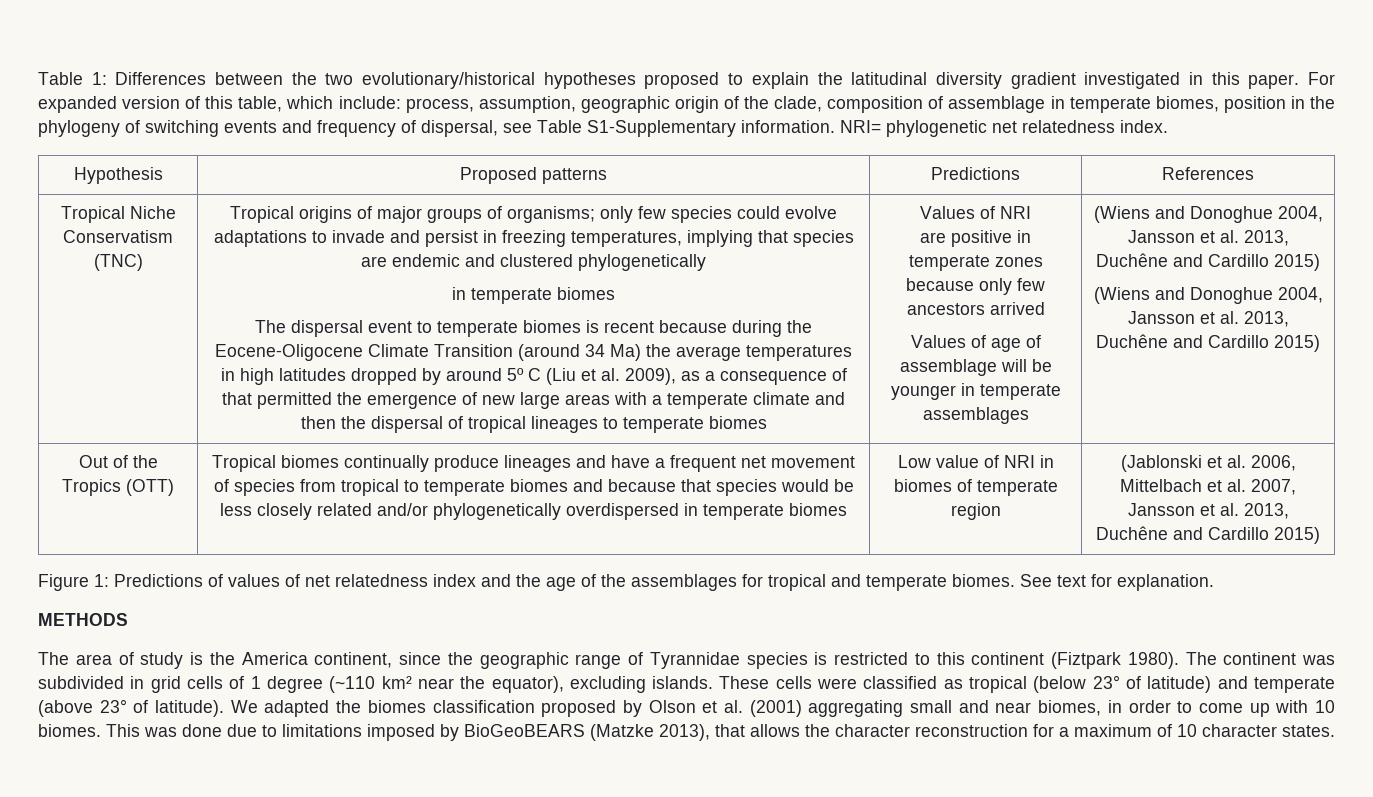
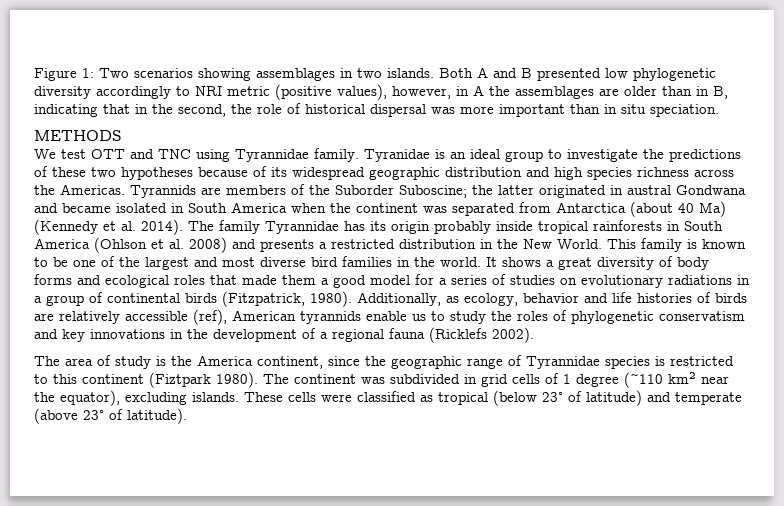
[38,72,1336,89] [38,96,1335,113] [38,120,1168,137] [73,167,163,184] [460,167,607,184] [931,167,1020,180] [1162,167,1254,180] [60,206,176,223] [63,230,173,243] [93,254,143,271] [230,206,837,223] [213,230,854,247] [361,254,706,271] [452,287,615,304] [255,320,812,337] [215,344,852,361] [220,368,847,385] [222,392,845,409] [300,416,767,433] [920,206,1031,219] [920,230,1031,247] [908,255,1043,271] [906,278,1045,295] [906,302,1045,315] [910,335,1041,352] [899,359,1052,376] [890,383,1061,400] [922,407,1029,424] [1093,206,1323,223] [1127,230,1289,246] [1096,253,1320,271] [1093,287,1323,304] [1127,311,1289,327] [1096,334,1320,352] [78,455,158,468] [62,479,174,496] [212,455,855,472] [213,479,854,496] [220,503,847,520] [897,455,1054,468] [893,479,1058,496] [950,503,1001,520] [1120,455,1296,472] [1120,479,1296,495] [1127,503,1289,519] [1096,526,1320,544] [38,574,1214,591] [38,613,128,626] Table 1: Differences between the two evolutionary/historical hypotheses proposed to explain the latitudinal diversity gradient investigated in this paper. For expanded version of this table, which include: process, assumption, geographic origin of the clade, composition of assemblage in temperate biomes, position in the phylogeny of switching events and frequency of dispersal, see Table S1-Supplementary information. NRI= phylogenetic net relatedness index. // Hypothesis | Proposed patterns | Predictions | References // Tropical Niche Conservatism (TNC) | Tropical origins of major groups of organisms; only few species could evolve adaptations to invade and persist in freezing temperatures, implying that species are endemic and clustered phylogenetically // in temperate biomes // The dispersal event to temperate biomes is recent because during the Eocene-Oligocene Climate Transition (around 34 Ma) the average temperatures in high latitudes dropped by around 5º C (Liu et al. 2009), as a consequence of that permitted the emergence of new large areas with a temperate climate and then the dispersal of tropical lineages to temperate biomes | Values of NRI // are positive in temperate zones because only few ancestors arrived // Values of age of assemblage will be younger in temperate assemblages | (Wiens and Donoghue 2004, Jansson et al. 2013, Duchêne and Cardillo 2015) // (Wiens and Donoghue 2004, Jansson et al. 2013, Duchêne and Cardillo 2015) // Out of the Tropics (OTT) | Tropical biomes continually produce lineages and have a frequent net movement of species from tropical to temperate biomes and because that species would be less closely related and/or phylogenetically overdispersed in temperate biomes | Low value of NRI in biomes of temperate region | (Jablonski et al. 2006, Mittelbach et al. 2007, Jansson et al. 2013, Duchêne and Cardillo 2015) // Figure 1: Predictions of values of net relatedness index and the age of the assemblages for tropical and temperate biomes. See text for explanation. // METHODS -> [34,67,716,81] [34,84,728,100] [34,103,719,117] [34,130,122,141] [34,148,741,162] [34,166,734,180] [34,184,746,198] [34,201,726,217] [34,219,723,235] [34,237,746,253] [34,256,709,270] [34,274,750,288] [34,291,747,307] [34,309,745,325] [34,327,534,343] Figure 1: Two scenarios showing assemblages in two islands. Both A and B presented low phylogenetic diversity accordingly to NRI metric (positive values), however, in A the assemblages are older than in B, indicating that in the second, the role of historical dispersal was more important than in situ speciation. // METHODS // We test OTT and TNC using Tyrannidae family. Tyranidae is an ideal group to investigate the predictions of these two hypotheses because of its widespread geographic distribution and high species richness across the Americas. Tyrannids are members of the Suborder Suboscine; the latter originated in austral Gondwana and became isolated in South America when the continent was separated from Antarctica (about 40 Ma) (Kennedy et al. 2014). The family Tyrannidae has its origin probably inside tropical rainforests in South America (Ohlson et al. 2008) and presents a restricted distribution in the New World. This family is known to be one of the largest and most diverse bird families in the world. It shows a great diversity of body forms and ecological roles that made them a good model for a series of studies on evolutionary radiations in a group of continental birds (Fitzpatrick, 1980). Additionally, as ecology, behavior and life histories of birds are relatively accessible (ref), American tyrannids enable us to study the roles of phylogenetic conservatism and key innovations in the development of a regional fauna (Ricklefs 2002).
[230,700,1335,717] [38,724,1335,741] We adapted the biomes classification proposed by Olson et al. (2001) aggregating small and near biomes, in order to come up with 10 biomes. This was done due to limitations imposed by BioGeoBEARS (Matzke 2013), that allows the character reconstruction for a maximum of 10 character states. -> (187, 416) none

